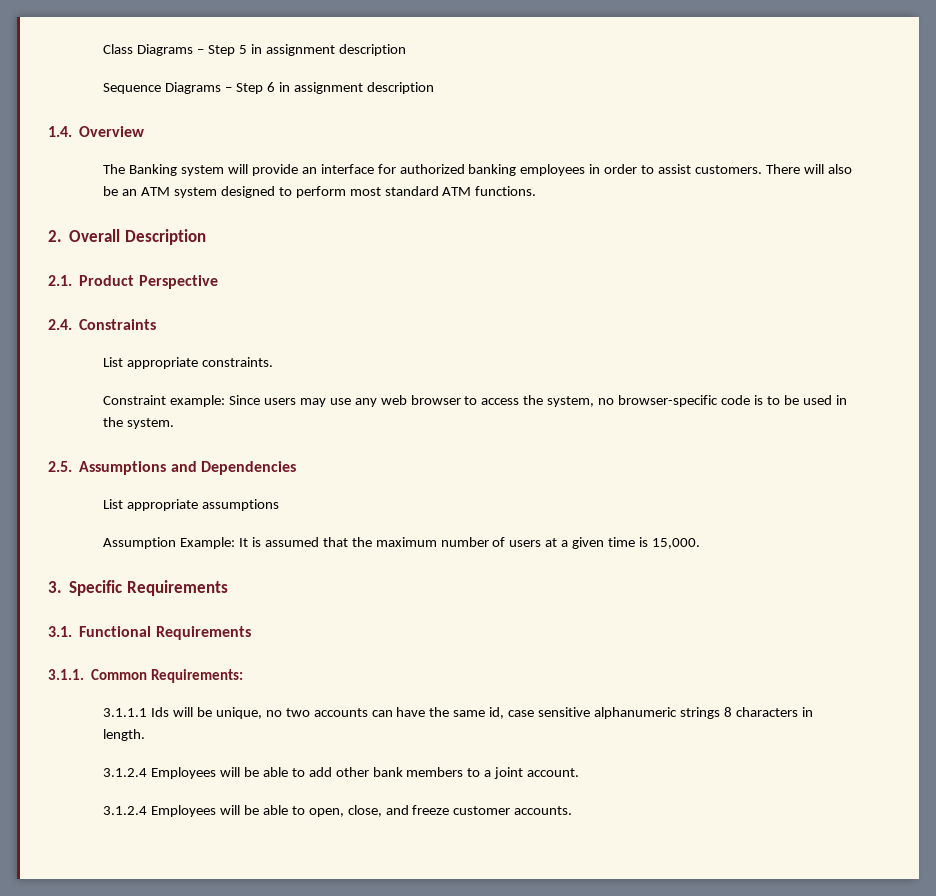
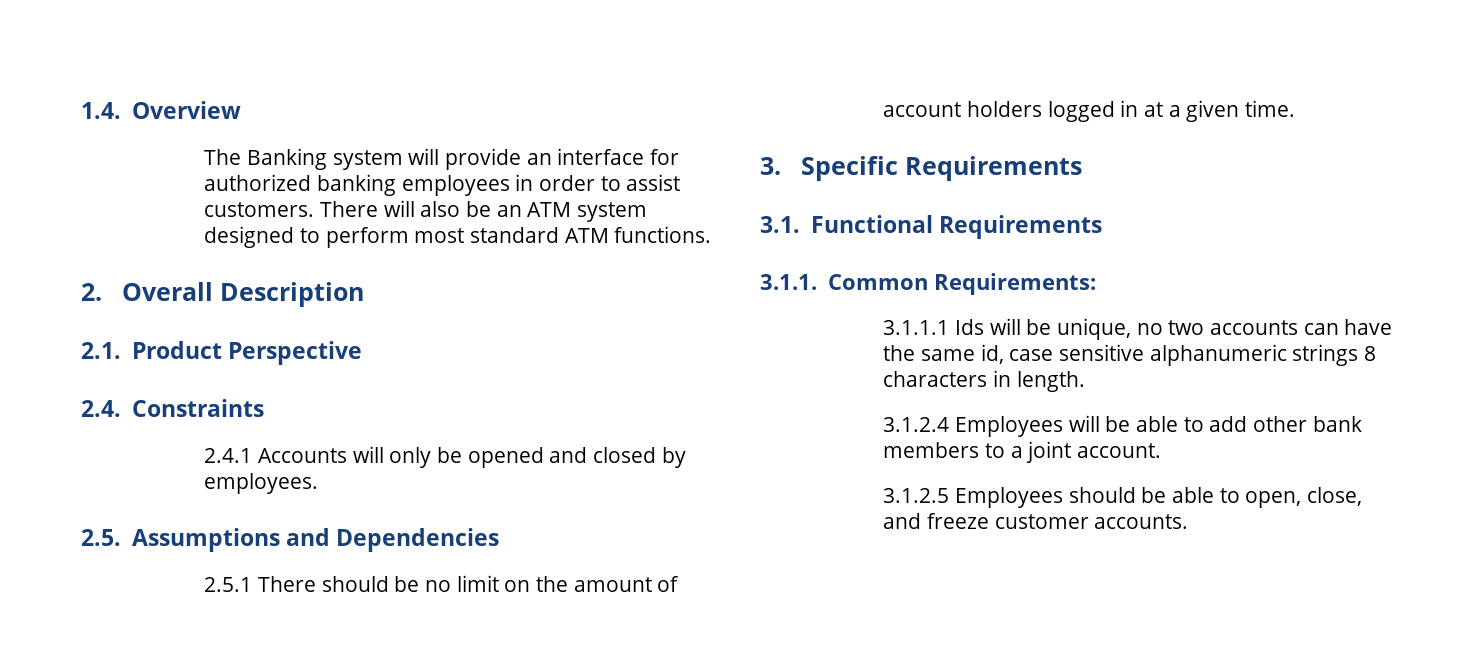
[103,44,406,56] [103,82,434,94] Class Diagrams – Step 5 in assignment description // Sequence Diagrams – Step 6 in assignment description // -> (81, 110) none
[103,357,274,369] [103,395,847,407] [103,417,175,429] [48,461,296,475] [103,499,280,511] [103,537,700,549] List appropriate constraints. // Constraint example: Since users may use any web browser to access the system, no browser-specific code is to be used in the system. // 2.5. Assumptions and Dependencies // List appropriate assumptions // Assumption Example: It is assumed that the maximum number of users at a given time is 15,000. -> [204,446,686,468] [204,473,319,494] [81,528,499,552] [204,575,680,592] [883,100,1296,122] 2.4.1 Accounts will only be opened and closed by employees. // 2.5. Assumptions and Dependencies // 2.5.1 There should be no limit on the amount of account holders logged in at a given time.
[103,805,241,817] 3.1.2.4 Employees will -> [883,487,1136,508] 3.1.2.5 Employees should

